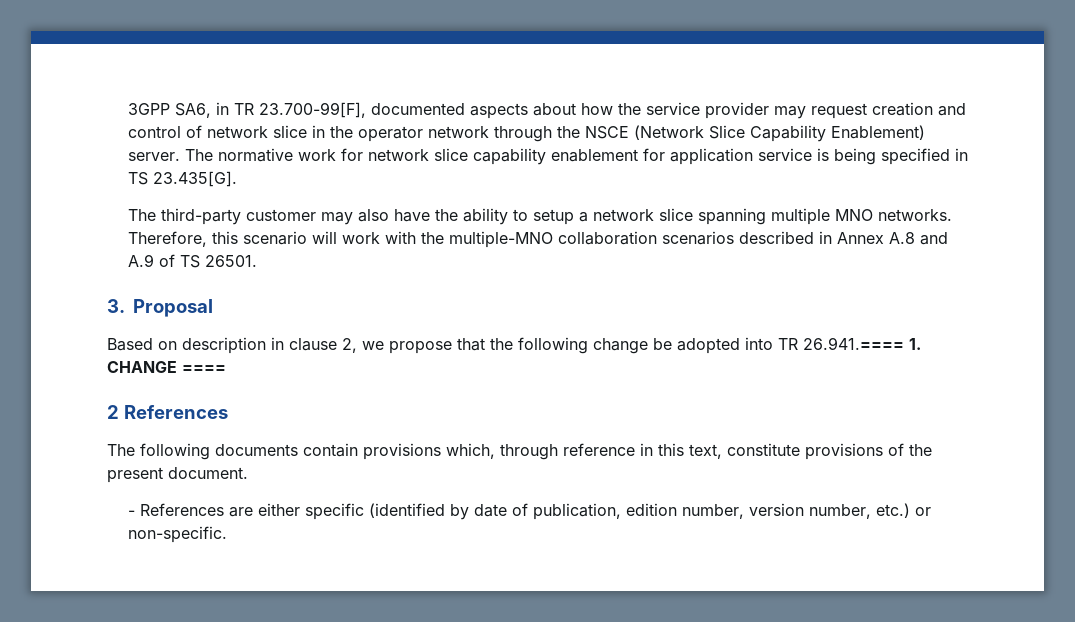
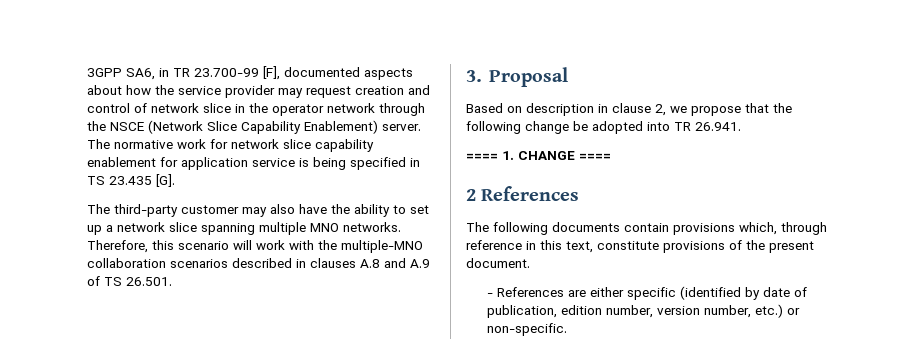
[258,102,366,118] 23.700-99[F], -> [194,66,281,80] 23.700-99 [F],
[152,171,237,187] 23.435[G]. -> [109,174,176,187] 23.435 [G].
[532,209,574,225] setup -> [410,205,430,214] [87,225,103,235] set up
[836,232,884,244] Annex -> [310,258,357,268] clauses
[204,255,257,267] 26501. -> [126,277,173,286] 26.501.
[803,337,904,350] 26.941.==== -> [695,122,741,131] [466,153,498,160] 26.941. // ====

